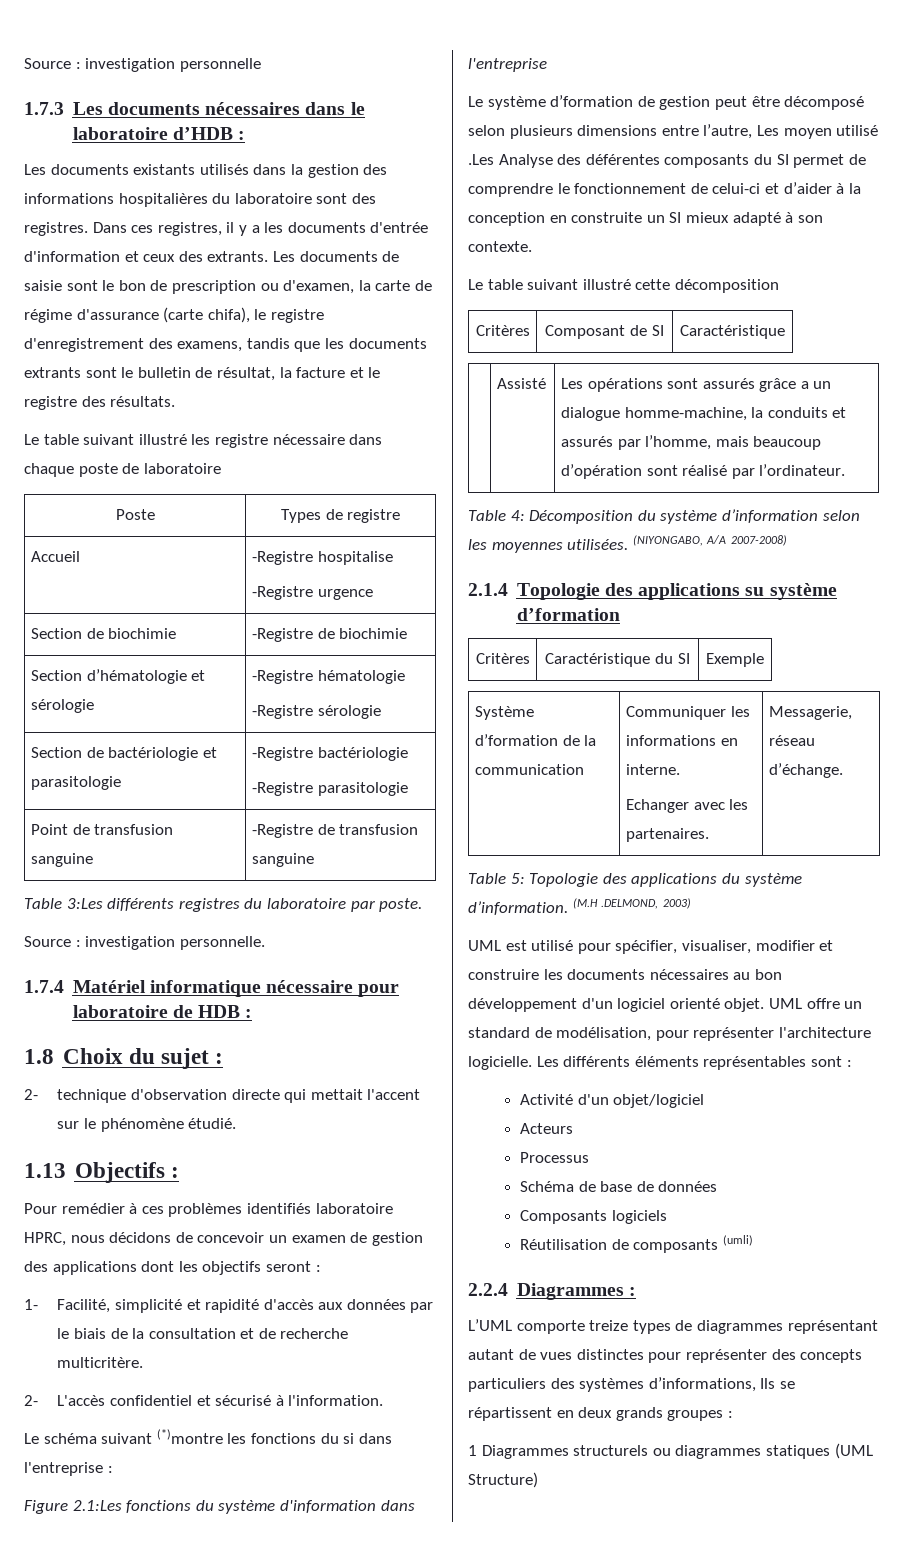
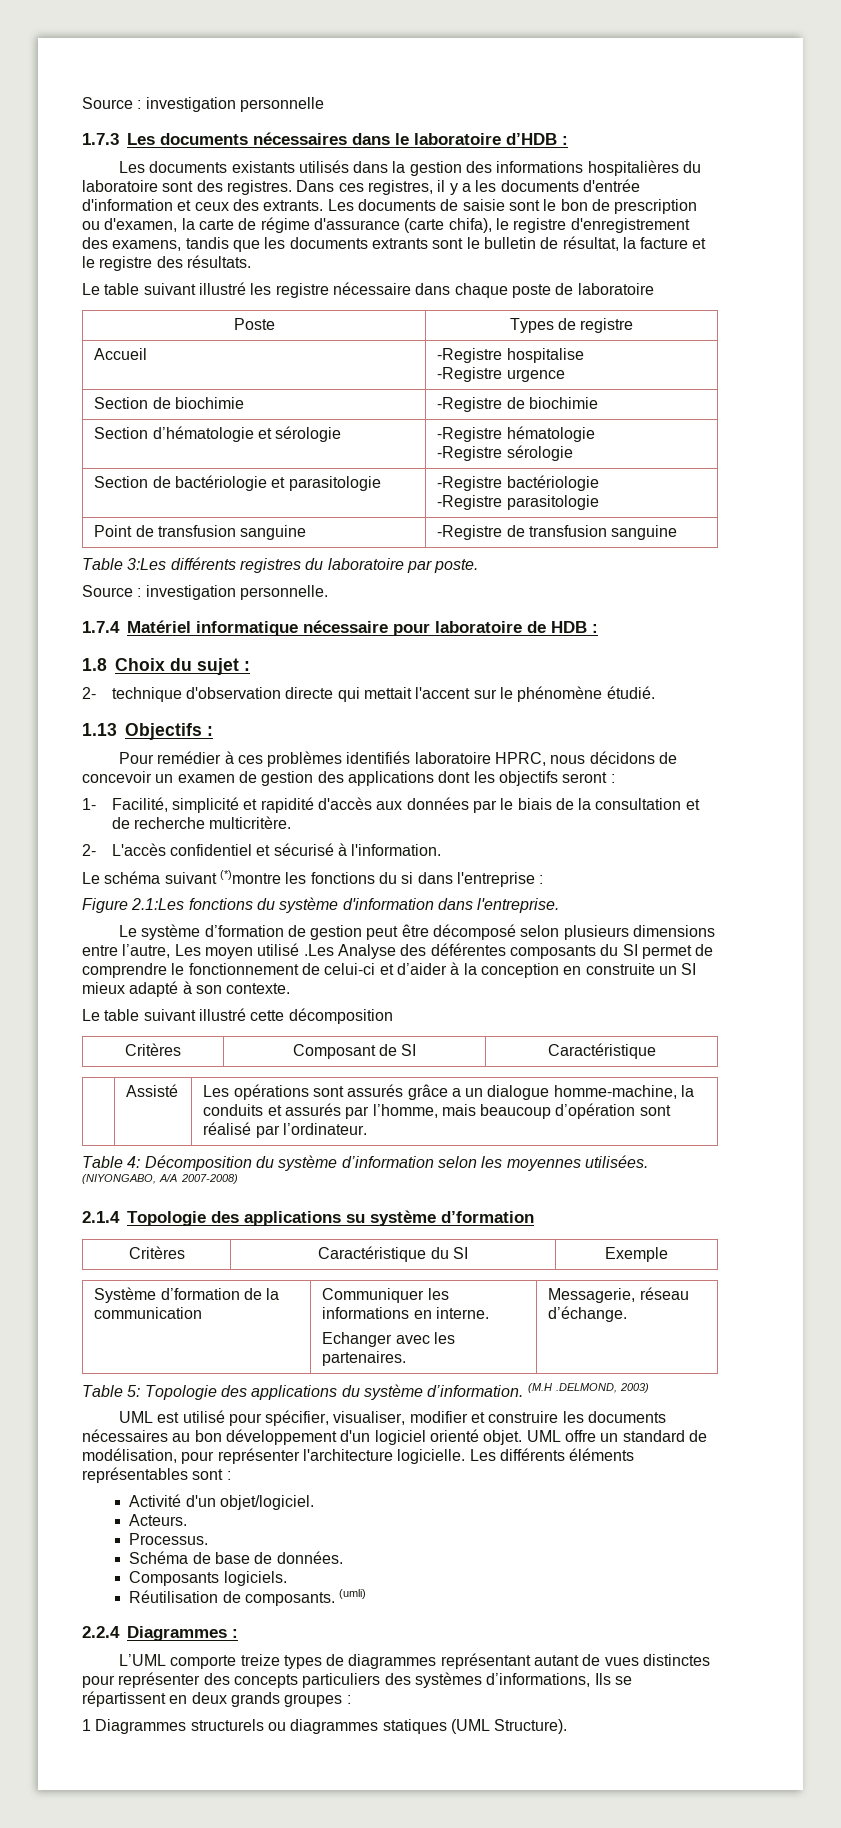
[468,58,547,72] l'entreprise -> [477,898,560,913] l'entreprise.
[613,1094,705,1108] [520,1123,574,1134] [520,1152,590,1163] objet/logiciel // Acteurs // Processus -> [219,1495,314,1510] [129,1514,188,1526] [129,1533,209,1545] objet/logiciel. // Acteurs. // Processus.
[658,1181,718,1192] données -> [276,1551,343,1564] données.
[611,1210,667,1224] logiciels -> [223,1571,287,1586] logiciels.
[633,1239,719,1253] composants -> [244,1592,335,1606] composants.
[468,1472,538,1488] Structure) -> [494,1719,568,1734] Structure).

